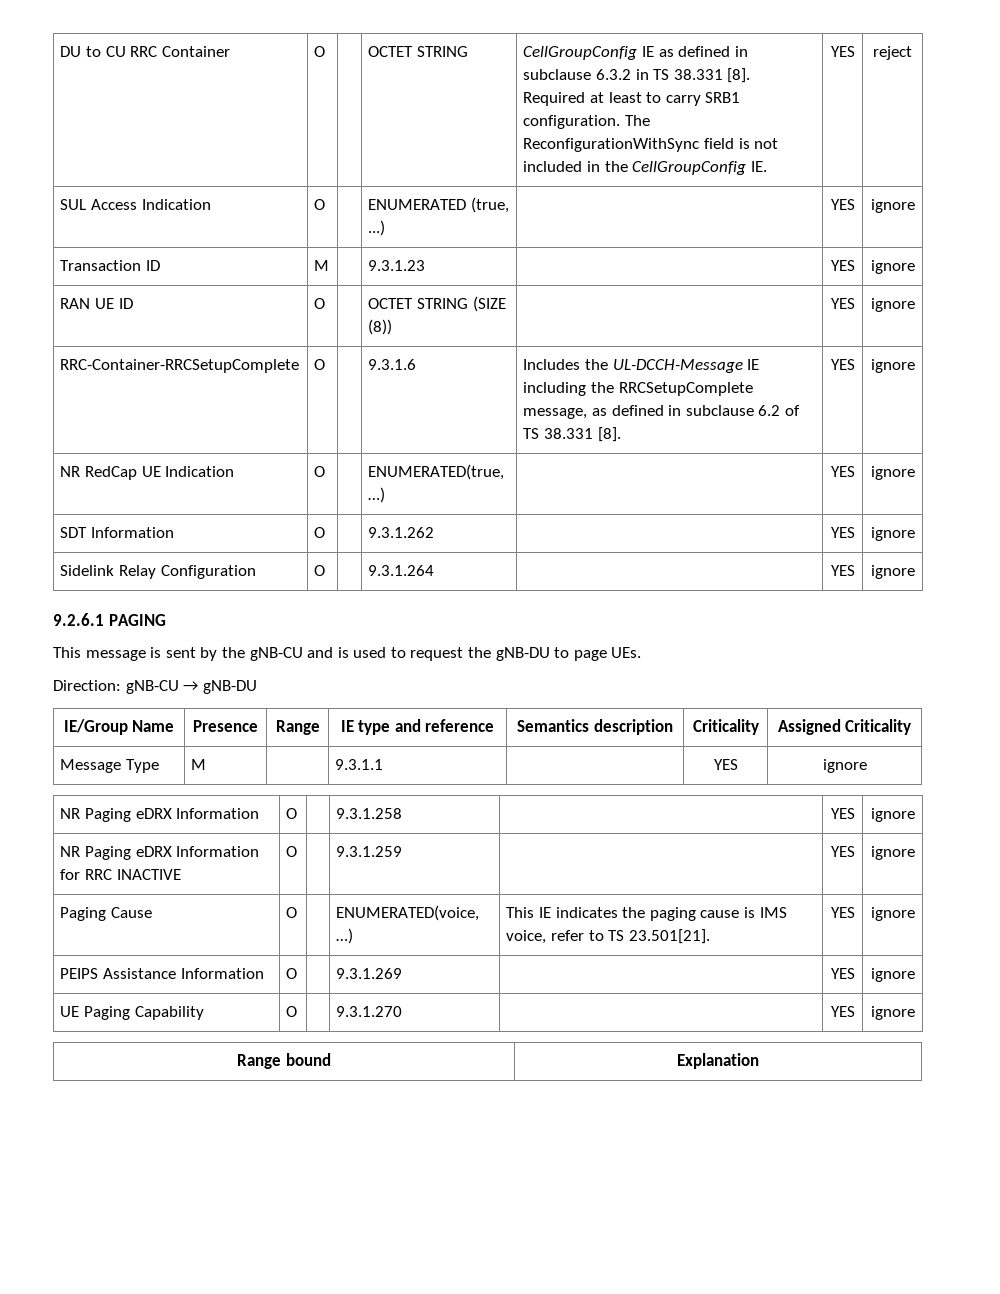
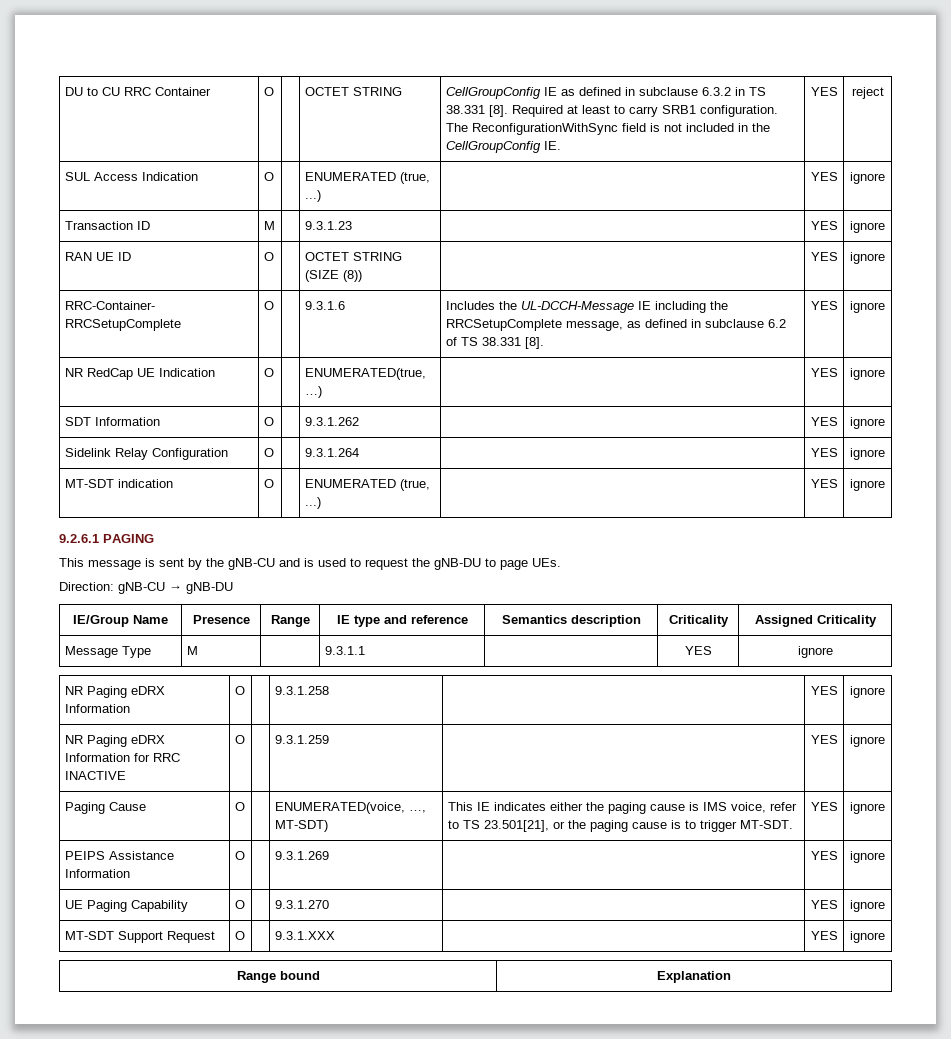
(915, 572) none -> [64,479,173,488] [263,479,274,488] [304,479,430,491] [304,497,321,509] [810,479,838,488] [850,479,886,491] // MT-SDT indication | O | | ENUMERATED (true, ...) | | YES | ignore
[336,928,354,944] …) -> [408,810,426,813] [274,820,328,832] …, MT-SDT)
(618, 912) none -> [549,802,583,811] either
[628,929,710,944] 23.501[21]. -> [483,820,793,832] 23.501[21], or the paging cause is to trigger MT-SDT.
(915, 1013) none -> [64,931,215,943] [234,931,245,940] [274,931,335,940] [810,931,838,940] [850,931,886,943] // MT-SDT Support Request | O | | 9.3.1.XXX | | YES | ignore

